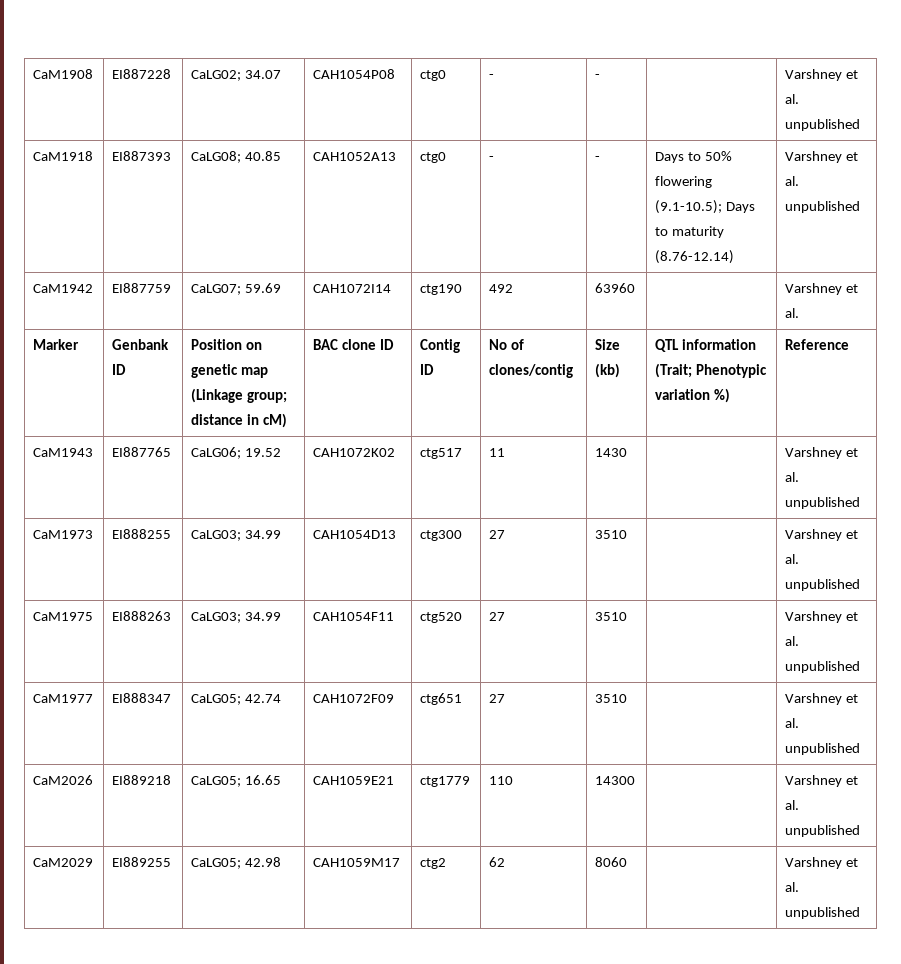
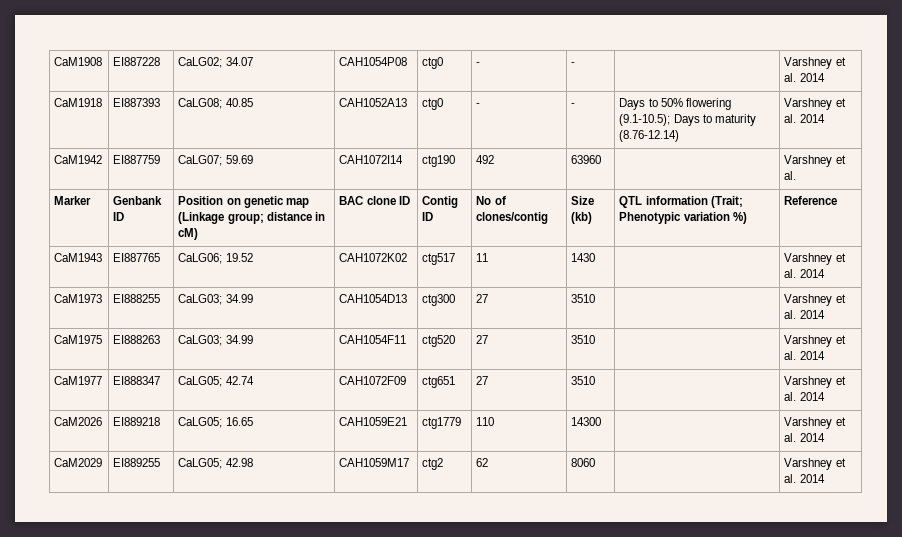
[785,119,861,131] unpublished -> [799,73,825,82] 2014
[785,201,861,213] unpublished -> [799,114,825,123] 2014
[785,497,861,509] unpublished -> [799,269,825,278] 2014
[785,579,861,591] unpublished -> [799,310,825,319] 2014
[785,661,861,673] unpublished -> [799,351,825,360] 2014
[785,743,861,755] unpublished -> [799,392,825,401] 2014
[785,825,861,837] unpublished -> [799,433,825,442] 2014
[785,907,861,919] unpublished -> [799,474,825,483] 2014

